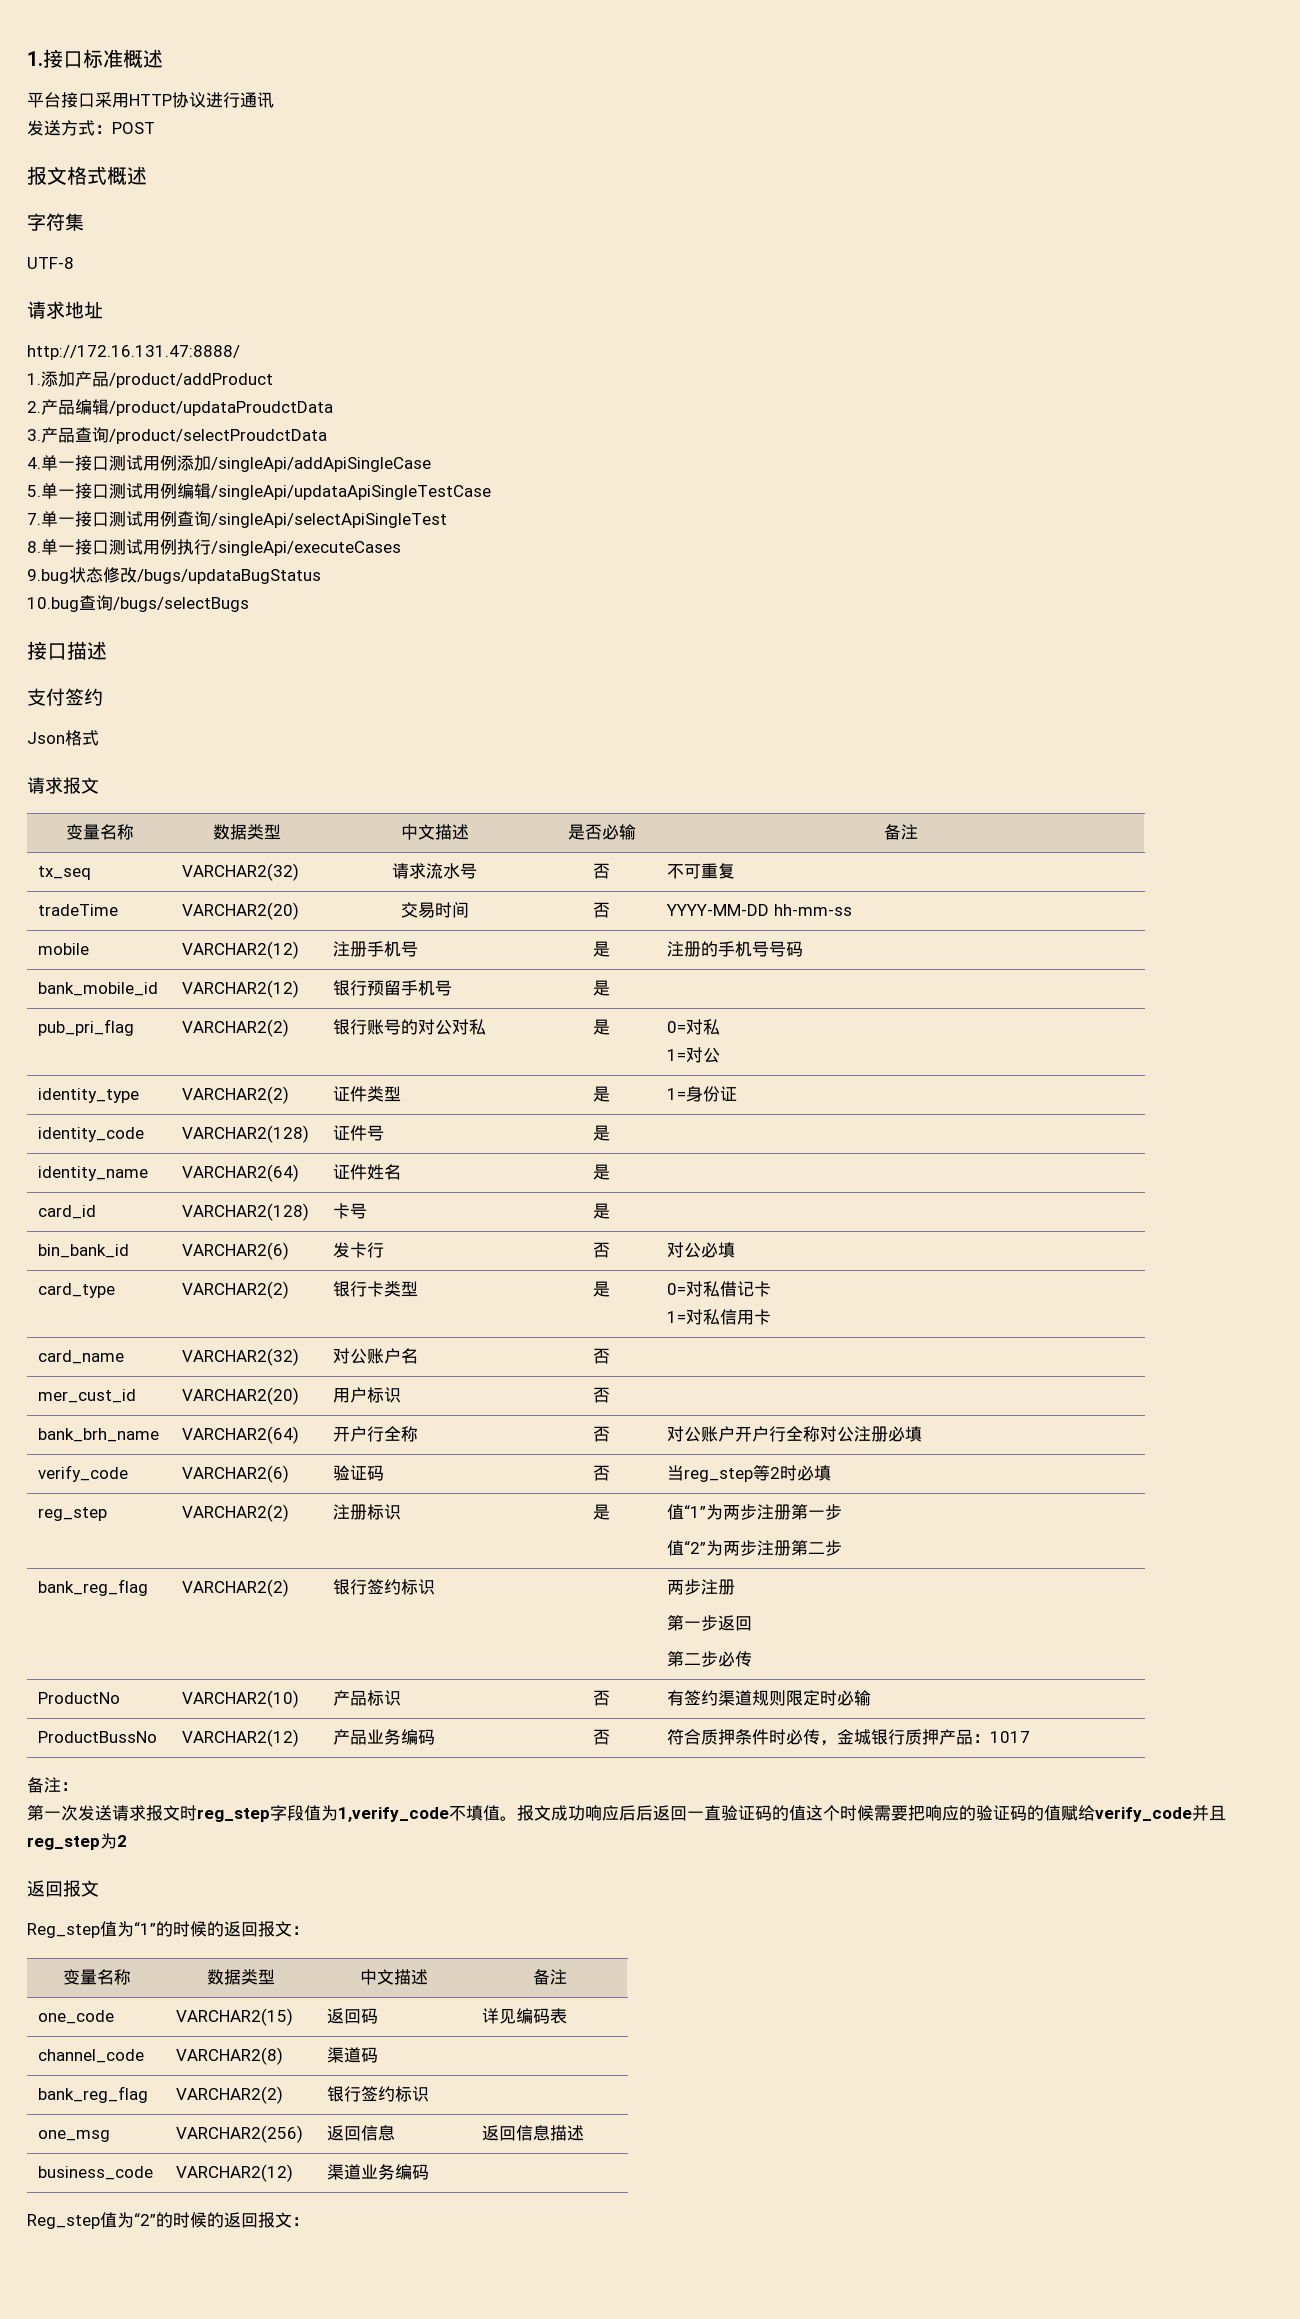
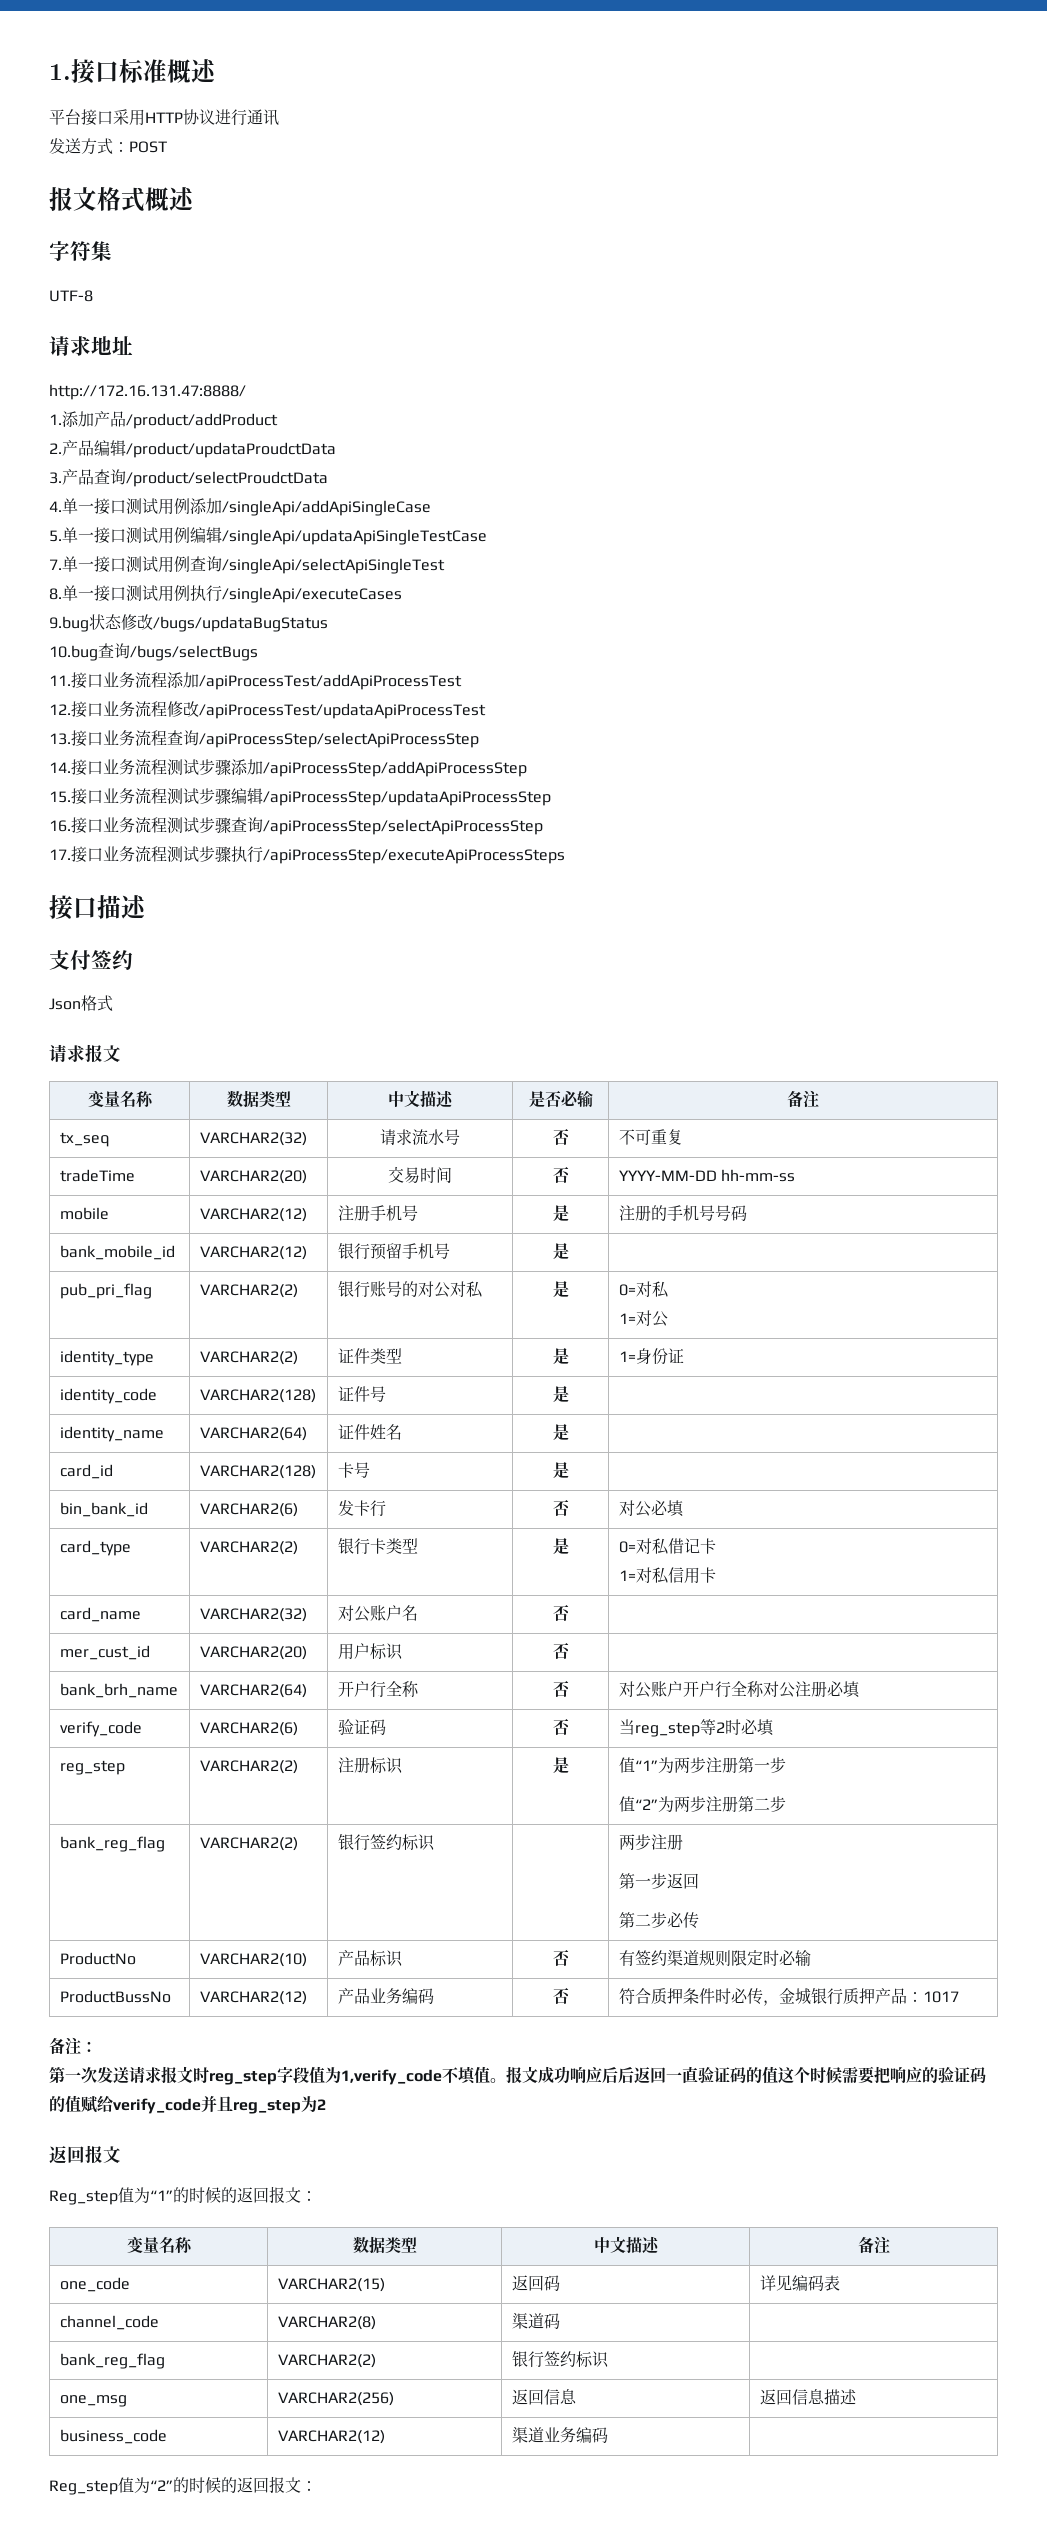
(249, 604) none -> [49,672,462,690] [49,701,486,719] [49,730,479,748] [49,759,527,777] [49,788,551,806] [49,817,543,835] [49,846,565,864] // 11.接口业务流程添加/apiProcessTest/addApiProcessTest // 12.接口业务流程修改/apiProcessTest/updataApiProcessTest // 13.接口业务流程查询/apiProcessStep/selectApiProcessStep // 14.接口业务流程测试步骤添加/apiProcessStep/addApiProcessStep // 15.接口业务流程测试步骤编辑/apiProcessStep/updataApiProcessStep // 16.接口业务流程测试步骤查询/apiProcessStep/selectApiProcessStep // 17.接口业务流程测试步骤执行/apiProcessStep/executeApiProcessSteps

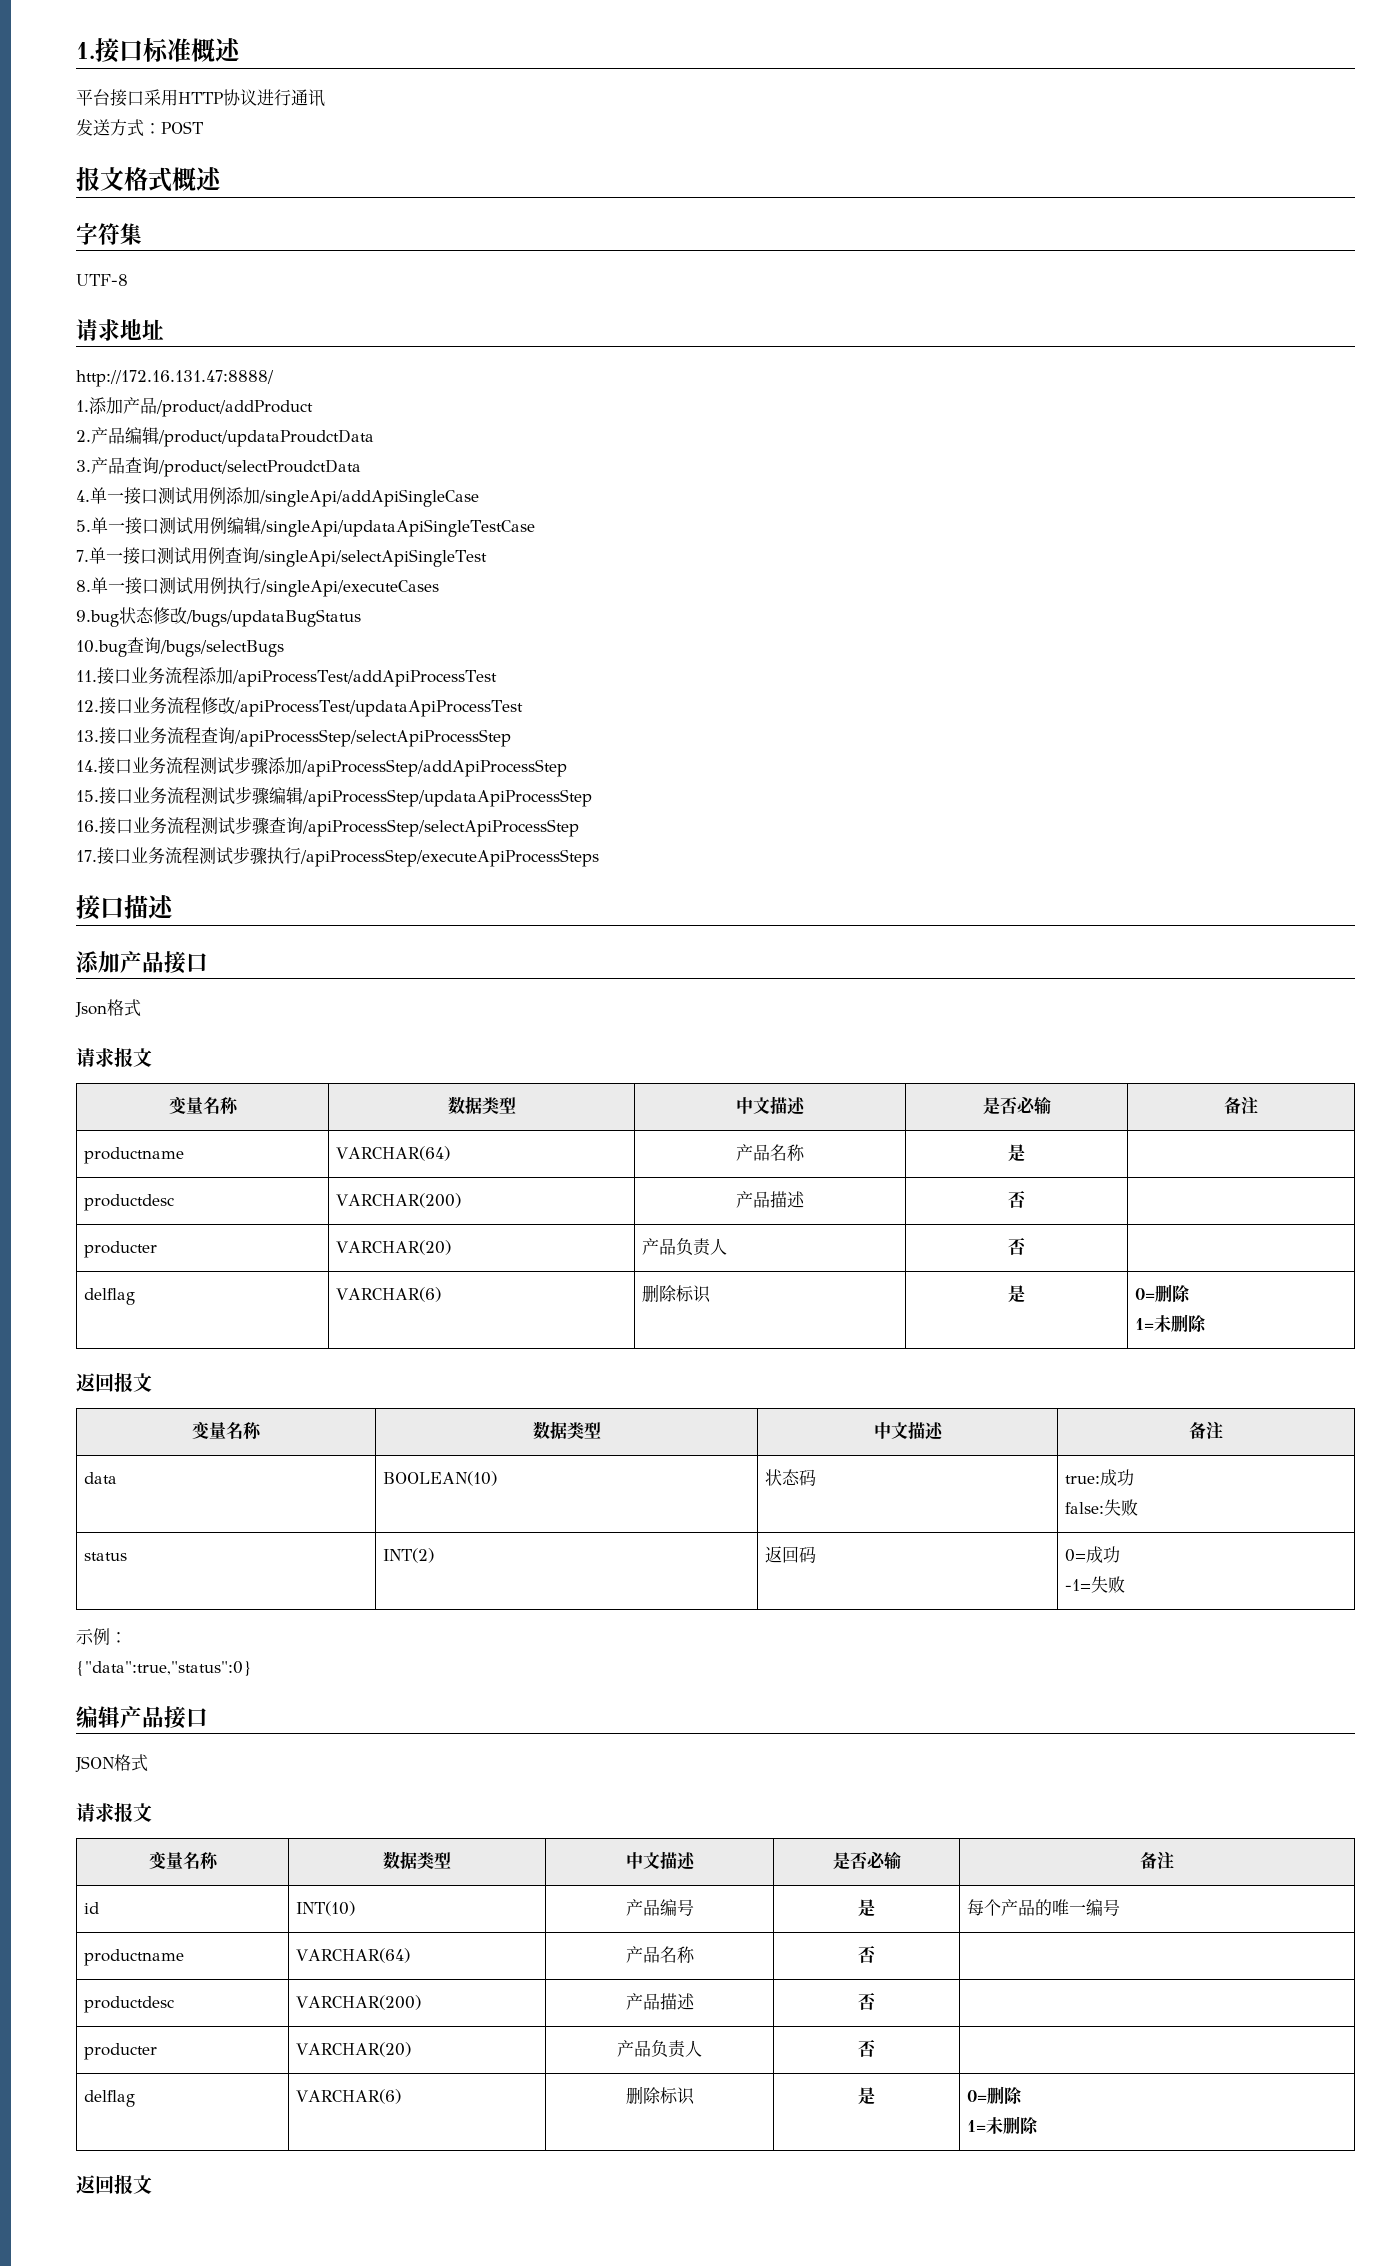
[49,949,133,970] 支付签约 -> [76,951,208,974] 添加产品接口
[59,1132,109,1147] [199,1132,307,1146] [380,1129,460,1145] [552,1128,569,1145] [618,1129,683,1145] [59,1169,135,1182] [199,1170,307,1184] [388,1166,452,1184] [552,1166,569,1183] [618,1169,795,1182] [59,1207,109,1220] [199,1208,307,1222] [337,1205,418,1221] [552,1205,569,1221] [618,1205,747,1221] [59,1245,175,1260] [199,1246,307,1260] [337,1243,450,1260] [552,1243,569,1259] [59,1283,152,1299] [199,1284,298,1298] [337,1281,483,1298] [552,1281,569,1297] [618,1281,669,1298] [618,1310,668,1327] [59,1350,154,1366] [199,1351,298,1365] [337,1348,402,1364] [552,1348,569,1364] [618,1348,684,1365] [59,1388,157,1404] [199,1389,316,1403] [337,1386,386,1402] [552,1386,569,1402] [59,1426,164,1442] [199,1427,307,1441] [337,1424,402,1440] [552,1424,569,1440] [59,1464,113,1479] [199,1465,316,1479] [337,1462,370,1478] [552,1462,569,1478] [59,1502,148,1517] [199,1503,298,1517] [337,1500,386,1517] [552,1499,569,1516] [618,1500,685,1517] [59,1540,131,1556] [199,1541,298,1555] [337,1538,418,1555] [552,1538,569,1554] [618,1538,716,1555] [618,1567,716,1584] [59,1607,141,1622] [199,1608,307,1622] [337,1605,418,1622] [552,1604,569,1621] [59,1645,150,1660] [199,1646,307,1660] [337,1643,403,1660] [552,1642,569,1659] [59,1683,178,1698] [199,1684,307,1698] [337,1681,419,1698] [552,1680,569,1697] [618,1681,861,1698] [59,1721,142,1737] [199,1722,298,1736] [337,1719,386,1735] [552,1718,569,1735] [618,1719,775,1737] [59,1760,125,1775] [199,1760,298,1774] [337,1757,403,1774] [552,1757,569,1773] [618,1757,786,1773] [618,1796,786,1812] [59,1836,165,1852] [199,1837,298,1851] [337,1834,435,1851] [618,1834,683,1850] [618,1873,699,1889] [618,1912,699,1929] [59,1952,136,1965] [199,1953,307,1967] [337,1950,403,1967] [552,1949,569,1966] [618,1950,811,1967] [59,1990,171,2003] [199,1991,307,2005] [337,1988,434,2004] [552,1987,569,2004] [618,1988,959,2006] [49,2037,97,2055] [49,2066,986,2085] [49,2095,326,2114] [49,2145,121,2164] [49,2186,317,2205] tx_seq | VARCHAR2(32) | 请求流水号 | 否 | 不可重复 // tradeTime | VARCHAR2(20) | 交易时间 | 否 | YYYY-MM-DD hh-mm-ss // mobile | VARCHAR2(12) | 注册手机号 | 是 | 注册的手机号号码 // bank_mobile_id | VARCHAR2(12) | 银行预留手机号 | 是 | // pub_pri_flag | VARCHAR2(2) | 银行账号的对公对私 | 是 | 0=对私 // 1=对公 // identity_type | VARCHAR2(2) | 证件类型 | 是 | 1=身份证 // identity_code | VARCHAR2(128) | 证件号 | 是 | // identity_name | VARCHAR2(64) | 证件姓名 | 是 | // card_id | VARCHAR2(128) | 卡号 | 是 | // bin_bank_id | VARCHAR2(6) | 发卡行 | 否 | 对公必填 // card_type | VARCHAR2(2) | 银行卡类型 | 是 | 0=对私借记卡 // 1=对私信用卡 // card_name | VARCHAR2(32) | 对公账户名 | 否 | // mer_cust_id | VARCHAR2(20) | 用户标识 | 否 | // bank_brh_name | VARCHAR2(64) | 开户行全称 | 否 | 对公账户开户行全称对公注册必填 // verify_code | VARCHAR2(6) | 验证码 | 否 | 当reg_step等2时必填 // reg_step | VARCHAR2(2) | 注册标识 | 是 | 值“1”为两步注册第一步 // 值“2”为两步注册第二步 // bank_reg_flag | VARCHAR2(2) | 银行签约标识 | | 两步注册 // 第一步返回 // 第二步必传 // ProductNo | VARCHAR2(10) | 产品标识 | 否 | 有签约渠道规则限定时必输 // ProductBussNo | VARCHAR2(12) | 产品业务编码 | 否 | 符合质押条件时必传，金城银行质押产品：1017 // 备注： // 第一次发送请求报文时reg_step字段值为1,verify_code不填值。报文成功响应后后返回一直验证码的值这个时候需要把响应的验证码的值赋给verify_code并且reg_step为2 // 返回报文 // Reg_step值为“1”的时候的返回报文： -> [84,1147,185,1164] [336,1146,451,1161] [736,1144,805,1161] [1008,1144,1025,1162] [84,1194,175,1211] [336,1193,462,1208] [736,1191,805,1208] [1008,1190,1025,1208] [84,1241,158,1258] [336,1240,452,1255] [642,1238,728,1256] [1008,1237,1025,1255] [84,1288,136,1305] [336,1287,442,1302] [642,1284,712,1303] [1008,1285,1025,1303] [1135,1284,1192,1303] [1135,1314,1208,1333] [76,1372,152,1392] productname | VARCHAR(64) | 产品名称 | 是 | // productdesc | VARCHAR(200) | 产品描述 | 否 | // producter | VARCHAR(20) | 产品负责人 | 否 | // delflag | VARCHAR(6) | 删除标识 | 是 | 0=删除 // 1=未删除 // 返回报文
[59,2277,130,2292] [277,2278,385,2292] [511,2275,560,2291] [759,2275,840,2291] [59,2315,159,2330] [277,2316,376,2330] [511,2313,560,2329] [59,2353,165,2369] [277,2354,376,2368] [511,2351,609,2368] [59,2395,127,2407] [277,2392,394,2406] [511,2389,577,2405] [759,2389,857,2405] [59,2429,167,2444] [277,2430,385,2444] [511,2427,608,2443] [49,2476,317,2495] one_code | VARCHAR2(15) | 返回码 | 详见编码表 // channel_code | VARCHAR2(8) | 渠道码 | // bank_reg_flag | VARCHAR2(2) | 银行签约标识 | // one_msg | VARCHAR2(256) | 返回信息 | 返回信息描述 // business_code | VARCHAR2(12) | 渠道业务编码 | // Reg_step值为“2”的时候的返回报文： -> [84,1472,118,1484] [383,1471,498,1486] [765,1469,817,1486] [1065,1469,1135,1486] [1065,1499,1139,1516] [84,1552,128,1561] [383,1548,435,1563] [765,1546,817,1563] [1065,1546,1121,1563] [1065,1576,1126,1593] [76,1628,127,1645] [76,1660,252,1676] [76,1706,208,1729] [75,1754,148,1772] [76,1802,152,1822] [148,1851,219,1869] [383,1851,451,1870] [625,1851,696,1870] [832,1851,901,1870] [1139,1851,1174,1869] [84,1902,100,1914] [296,1901,356,1916] [625,1899,694,1916] [858,1899,875,1917] [967,1899,1121,1916] [84,1949,185,1966] [296,1948,411,1963] [625,1946,695,1963] [858,1945,875,1963] [84,1996,175,2013] [296,1995,422,2010] [625,1993,695,2010] [858,1992,875,2010] [84,2043,158,2060] [296,2042,412,2057] [617,2040,702,2058] [858,2039,875,2057] [84,2090,136,2107] [296,2089,402,2104] [625,2086,695,2105] [858,2087,875,2105] [967,2086,1024,2105] [967,2116,1040,2135] [76,2174,152,2194] data | BOOLEAN(10) | 状态码 | true:成功 // false:失败 // status | INT(2) | 返回码 | 0=成功 // -1=失败 // 示例： // {"data":true,"status":0} // 编辑产品接口 // JSON格式 // 请求报文 // 变量名称 | 数据类型 | 中文描述 | 是否必输 | 备注 // id | INT(10) | 产品编号 | 是 | 每个产品的唯一编号 // productname | VARCHAR(64) | 产品名称 | 否 | // productdesc | VARCHAR(200) | 产品描述 | 否 | // producter | VARCHAR(20) | 产品负责人 | 否 | // delflag | VARCHAR(6) | 删除标识 | 是 | 0=删除 // 1=未删除 // 返回报文

